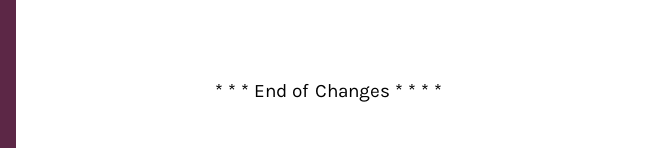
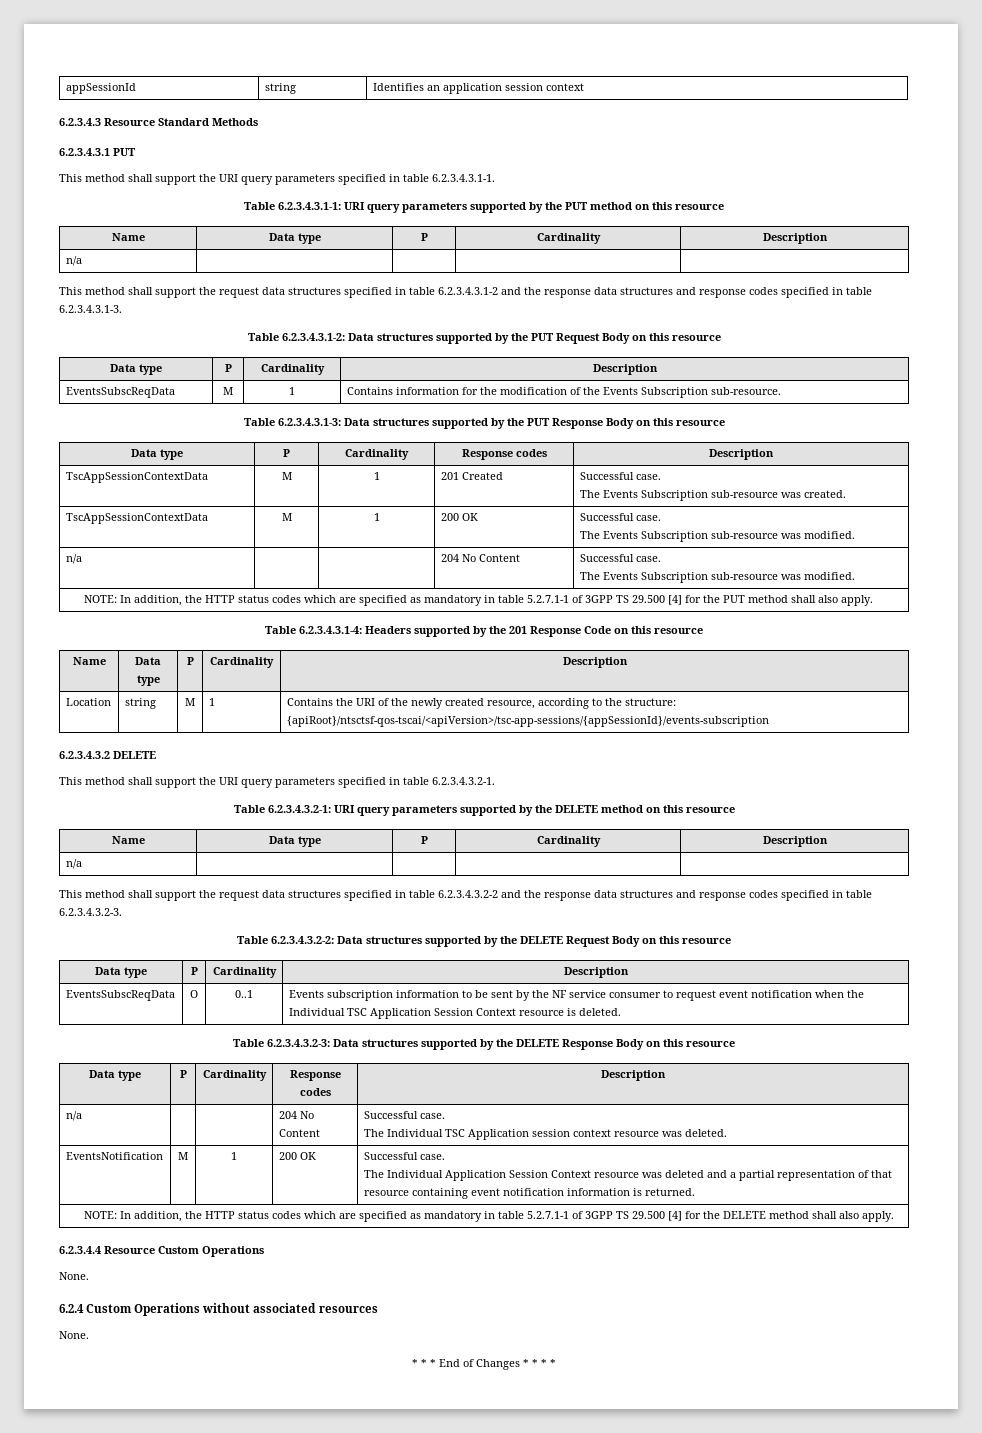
(214, 90) none -> [65,83,136,94] [264,83,296,94] [372,83,584,94] [59,118,258,126] [59,148,136,156] [59,174,495,185] [244,202,724,213] [111,233,145,241] [268,233,321,244] [420,233,428,241] [536,233,601,244] [762,233,828,244] [65,256,82,266] [59,287,872,298] [59,305,122,313] [247,333,721,344] [110,364,162,375] [224,364,232,372] [260,364,325,375] [592,364,658,375] [65,387,175,398] [223,387,233,395] [289,387,295,395] [346,387,781,398] [243,418,725,429] [131,449,183,460] [283,449,290,457] [345,449,409,460] [461,449,547,460] [709,449,774,460] [65,472,208,483] [281,472,292,480] [373,472,380,480] [440,472,503,480] [579,472,661,480] [579,490,846,501] [65,513,208,524] [281,513,292,521] [373,513,380,521] [440,513,478,521] [579,513,661,521] [579,531,855,542] [65,554,82,564] [440,554,520,562] [579,554,661,562] [579,572,855,583] [83,595,873,606] [265,626,703,637] [72,657,106,665] [135,657,161,665] [136,675,160,686] [186,657,194,665] [210,657,274,668] [562,657,628,668] [65,698,111,706] [124,698,156,709] [185,698,195,706] [208,698,215,706] [286,698,676,709] [286,716,769,727] [59,751,156,759] [59,777,495,788] [233,805,735,816] [111,836,145,844] [268,836,321,847] [420,836,428,844] [536,836,601,847] [762,836,828,847] [65,859,82,869] [59,890,872,901] [59,908,122,916] [237,936,731,947] [95,967,147,978] [190,967,198,975] [212,967,277,978] [563,967,629,978] [65,990,175,1001] [190,990,198,998] [235,990,253,998] [288,990,864,1001] [288,1008,621,1019] [233,1039,735,1050] [89,1070,141,1081] [179,1070,187,1078] [202,1070,267,1081] [289,1070,341,1081] [299,1088,331,1096] [601,1070,666,1081] [65,1111,82,1121] [278,1111,314,1119] [278,1129,320,1137] [363,1111,445,1119] [363,1129,727,1140] [65,1152,163,1160] [178,1152,188,1160] [231,1152,237,1160] [278,1152,316,1160] [363,1152,445,1160] [363,1170,892,1181] [363,1188,695,1199] [83,1211,894,1222] [59,1246,264,1257] [59,1272,89,1280] [59,1303,378,1316] [59,1331,89,1339] appSessionId | string | Identifies an application session context // 6.2.3.4.3 Resource Standard Methods // 6.2.3.4.3.1 PUT // This method shall support the URI query parameters specified in table 6.2.3.4.3.1-1. // Table 6.2.3.4.3.1-1: URI query parameters supported by the PUT method on this resource // Name | Data type | P | Cardinality | Description // n/a | | | | // This method shall support the request data structures specified in table 6.2.3.4.3.1-2 and the response data structures and response codes specified in table 6.2.3.4.3.1-3. // Table 6.2.3.4.3.1-2: Data structures supported by the PUT Request Body on this resource // Data type | P | Cardinality | Description // EventsSubscReqData | M | 1 | Contains information for the modification of the Events Subscription sub-resource. // Table 6.2.3.4.3.1-3: Data structures supported by the PUT Response Body on this resource // Data type | P | Cardinality | Response codes | Description // TscAppSessionContextData | M | 1 | 201 Created | Successful case. // The Events Subscription sub-resource was created. // TscAppSessionContextData | M | 1 | 200 OK | Successful case. // The Events Subscription sub-resource was modified. // n/a | | | 204 No Content | Successful case. // The Events Subscription sub-resource was modified. // NOTE: In addition, the HTTP status codes which are specified as mandatory in table 5.2.7.1-1 of 3GPP TS 29.500 [4] for the PUT method shall also apply. // Table 6.2.3.4.3.1-4: Headers supported by the 201 Response Code on this resource // Name | Data type | P | Cardinality | Description // Location | string | M | 1 | Contains the URI of the newly created resource, according to the structure: {apiRoot}/ntsctsf-qos-tscai/<apiVersion>/tsc-app-sessions/{appSessionId}/events-subscription // 6.2.3.4.3.2 DELETE // This method shall support the URI query parameters specified in table 6.2.3.4.3.2-1. // Table 6.2.3.4.3.2-1: URI query parameters supported by the DELETE method on this resource // Name | Data type | P | Cardinality | Description // n/a | | | | // This method shall support the request data structures specified in table 6.2.3.4.3.2-2 and the response data structures and response codes specified in table 6.2.3.4.3.2-3. // Table 6.2.3.4.3.2-2: Data structures supported by the DELETE Request Body on this resource // Data type | P | Cardinality | Description // EventsSubscReqData | O | 0..1 | Events subscription information to be sent by the NF service consumer to request event notification when the Individual TSC Application Session Context resource is deleted. // Table 6.2.3.4.3.2-3: Data structures supported by the DELETE Response Body on this resource // Data type | P | Cardinality | Response codes | Description // n/a | | | 204 No Content | Successful case. // The Individual TSC Application session context resource was deleted. // EventsNotification | M | 1 | 200 OK | Successful case. // The Individual Application Session Context resource was deleted and a partial representation of that resource containing event notification information is returned. // NOTE: In addition, the HTTP status codes which are specified as mandatory in table 5.2.7.1-1 of 3GPP TS 29.500 [4] for the DELETE method shall also apply. // 6.2.3.4.4 Resource Custom Operations // None. // 6.2.4 Custom Operations without associated resources // None. //

